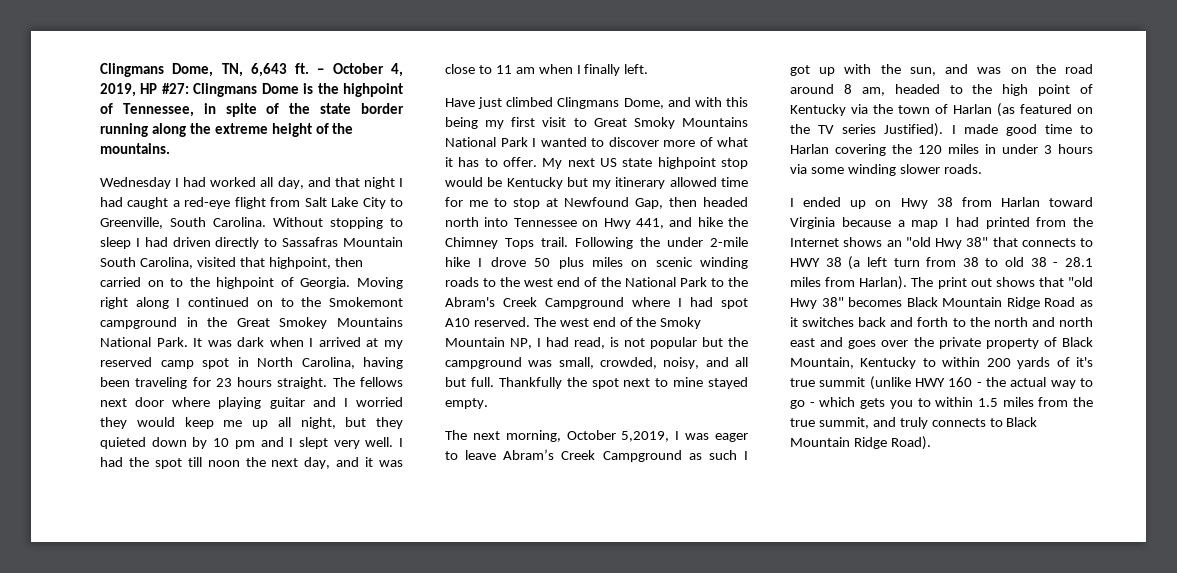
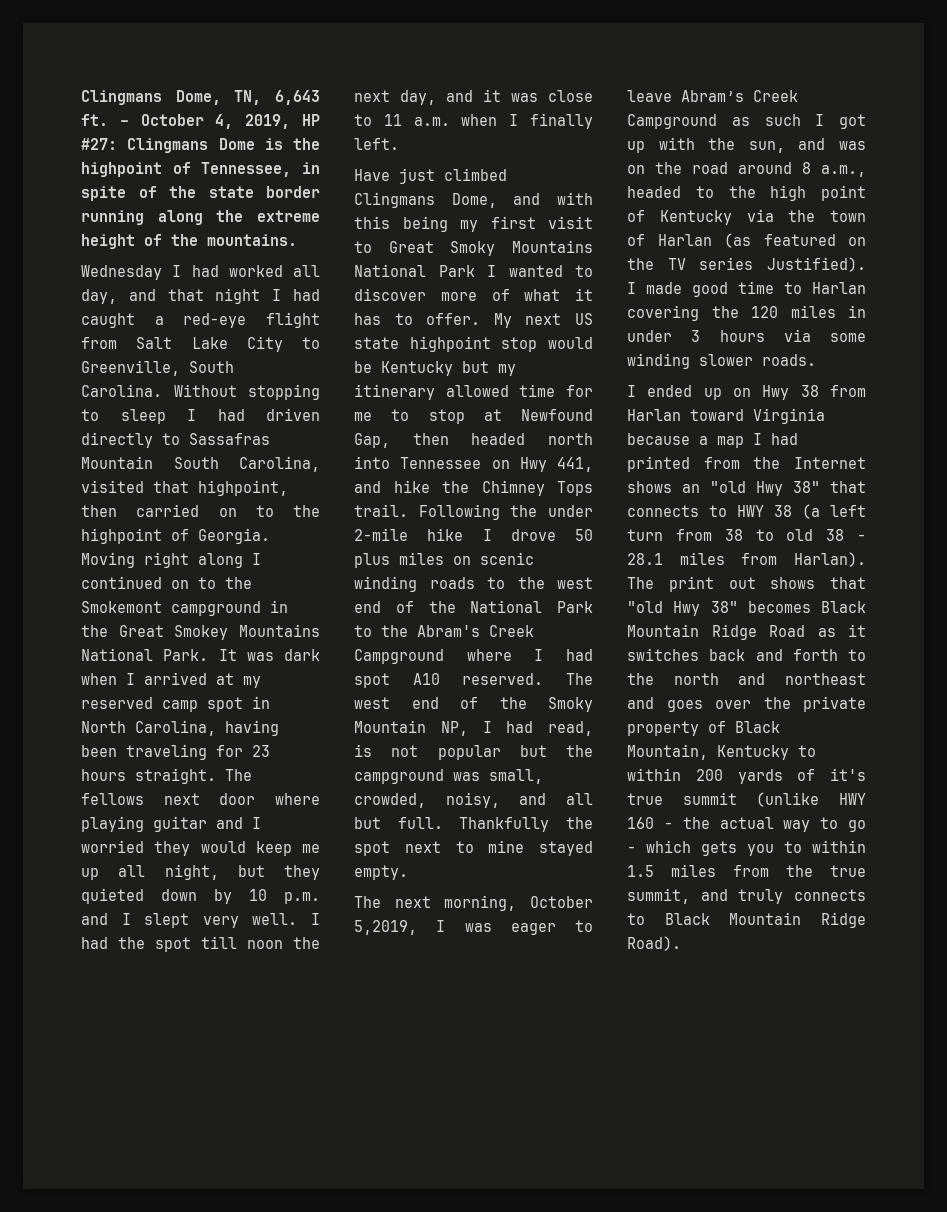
[234,440,255,449] pm -> [284,892,320,904] p.m.
[515,67,535,74] am -> [413,117,450,126] a.m.
[861,87,885,96] am, -> [821,165,866,177] a.m.,
[1059,317,1093,327] [790,338,815,347] north east -> [785,673,866,685] northeast

